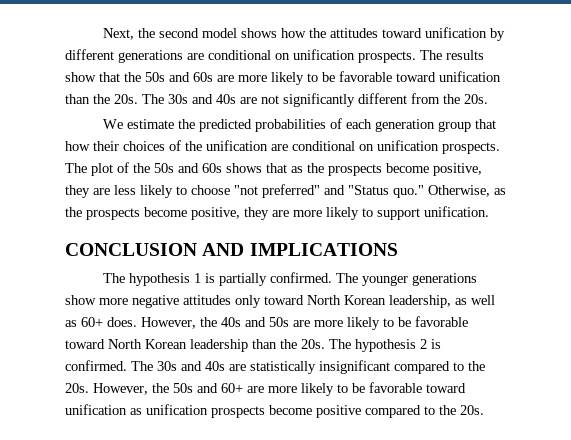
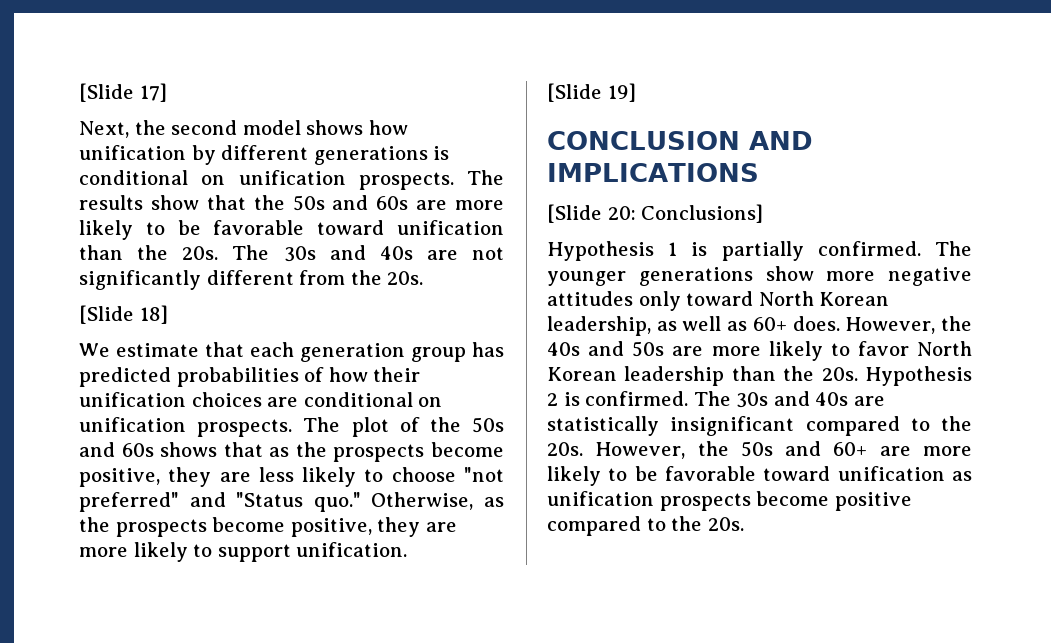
(102, 34) none -> [79,83,167,102] [Slide 17] //
[308,28,422,38] the attitudes toward -> (408, 127) none
[187,53,204,60] are -> [433,146,450,160] is
(488, 99) none -> [79,305,168,324] // [Slide 18]
[177,118,496,132] [65,140,268,151] the predicted probabilities of each generation group that how their choices of the unification -> [204,342,504,362] [79,367,421,387] [79,392,262,407] that each generation group has predicted probabilities of how their unification choices
(489, 211) none -> [547,83,636,102] // [Slide 19]
[102,273,190,286] The hypothesis -> [547,204,764,223] [547,241,654,261] [Slide 20: Conclusions] // Hypothesis
[398,316,468,327] [65,339,105,349] be favorable toward -> [857,341,909,356] favor
[329,339,416,352] The hypothesis -> [865,366,973,386] Hypothesis

